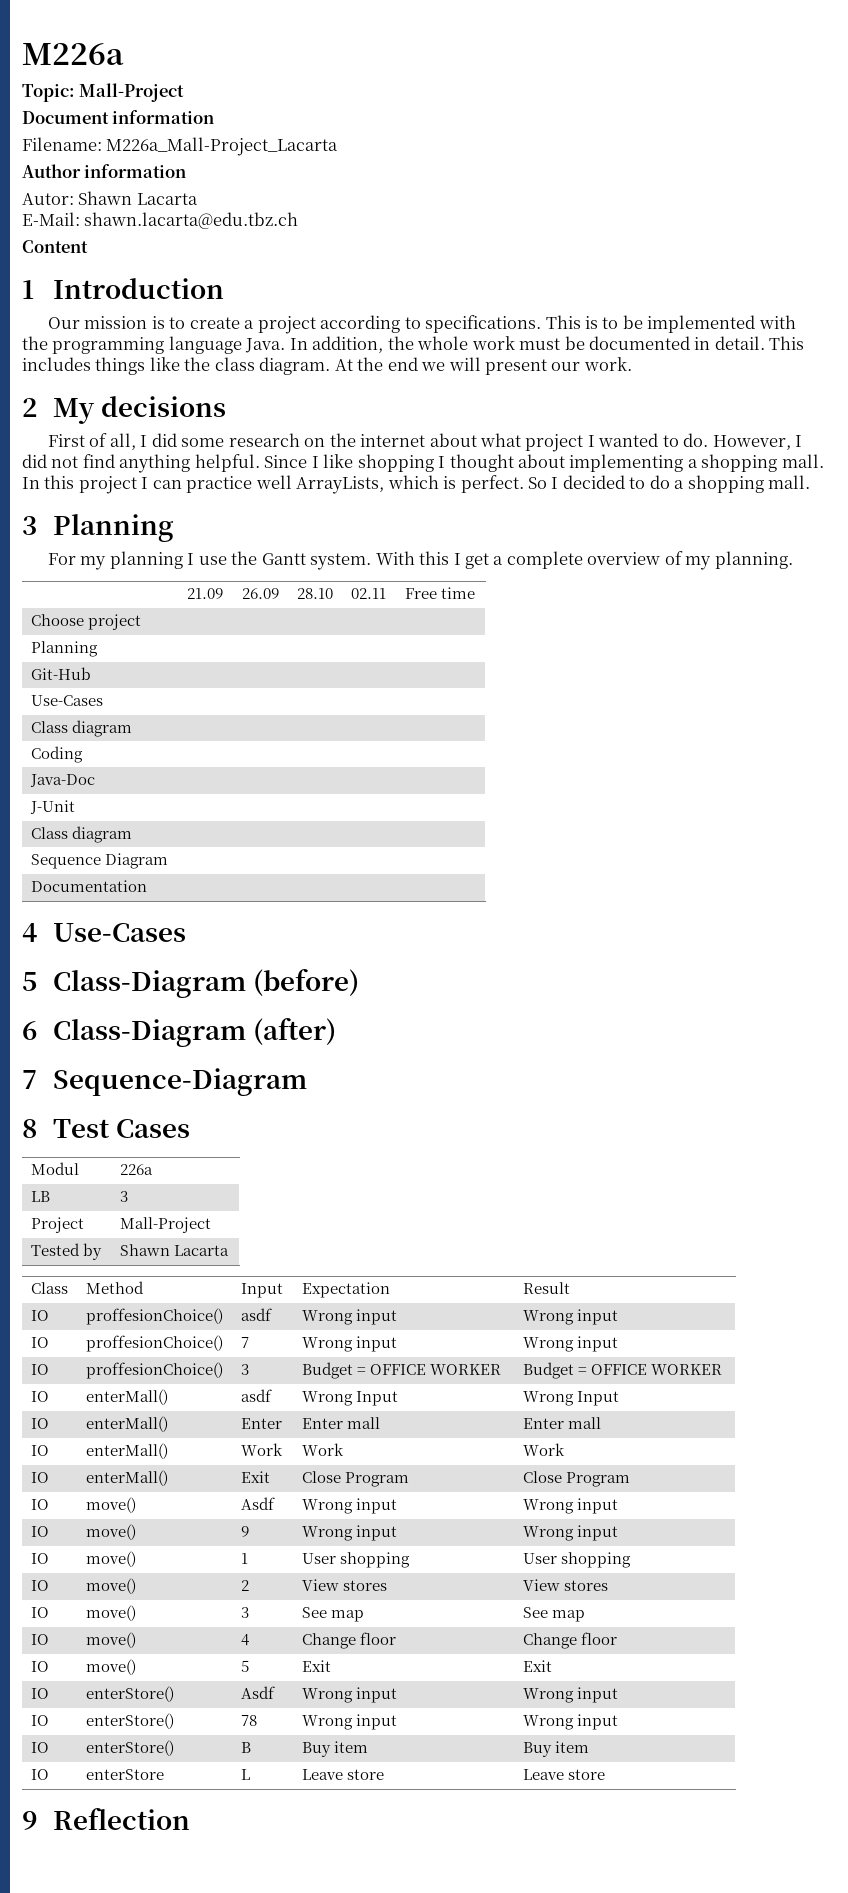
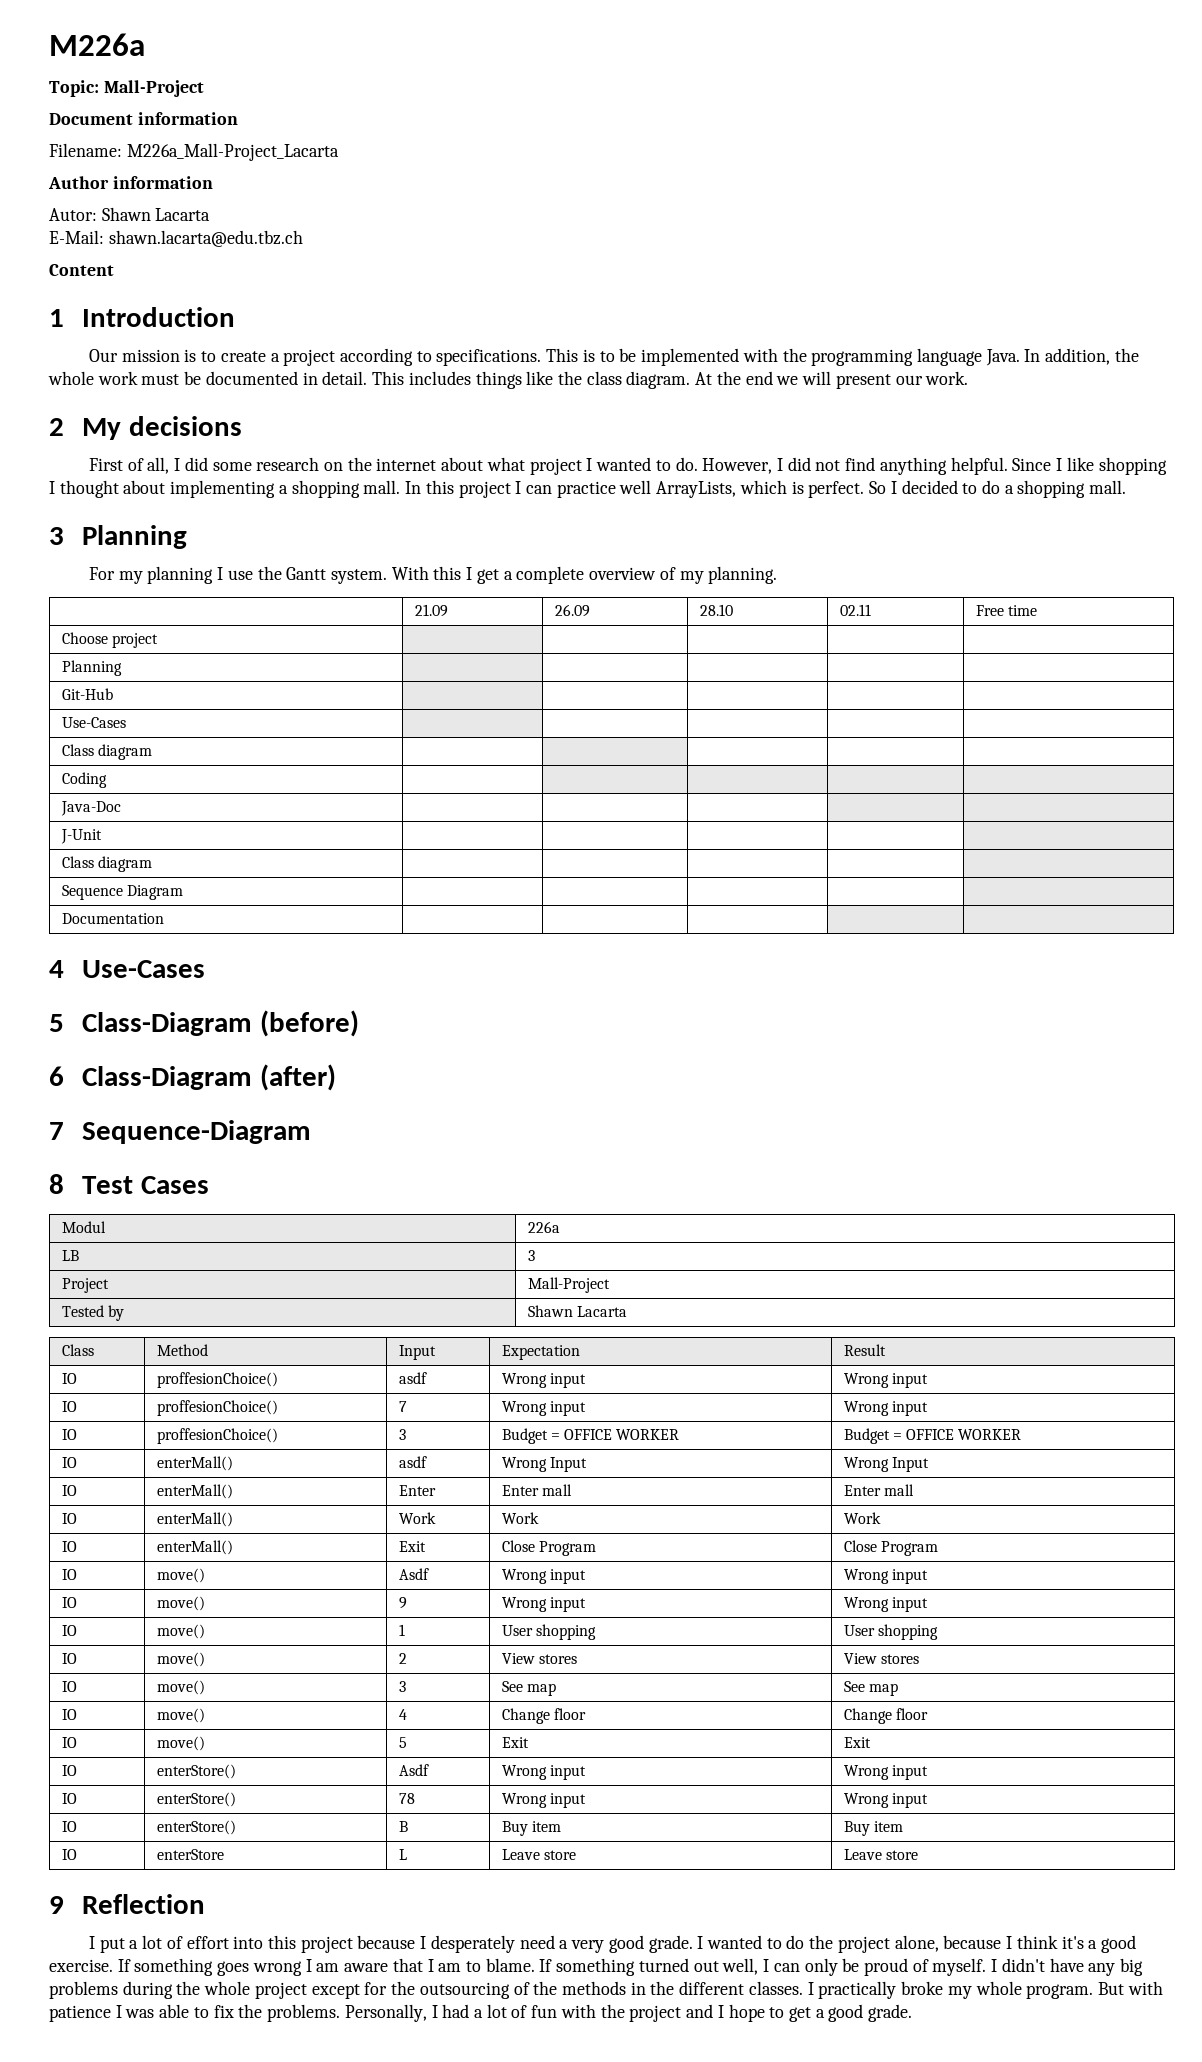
(191, 1819) none -> [88,1935,1136,1953] [49,1958,1144,1976] [49,1981,1163,1999] [49,2004,913,2022] // I put a lot of effort into this project because I desperately need a very good grade. I wanted to do the project alone, because I think it's a good exercise. If something goes wrong I am aware that I am to blame. If something turned out well, I can only be proud of myself. I didn't have any big problems during the whole project except for the outsourcing of the methods in the different classes. I practically broke my whole program. But with patience I was able to fix the problems. Personally, I had a lot of fun with the project and I hope to get a good grade.

